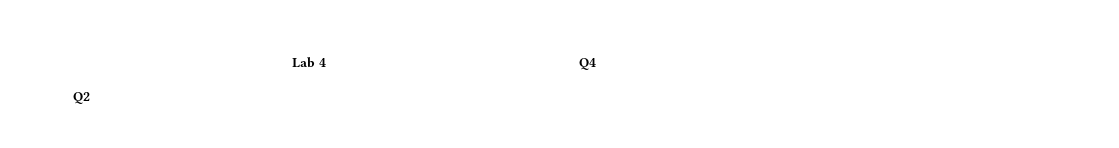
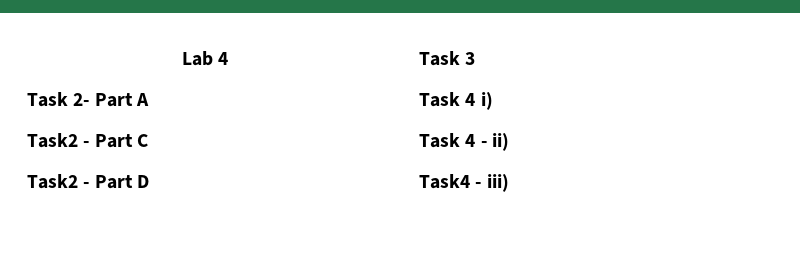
[73,92,90,104] [579,58,596,70] Q2 // Q4 -> [27,92,149,107] [27,133,148,148] [27,174,149,189] [419,51,476,66] [419,92,493,110] [419,133,509,151] [419,174,509,192] Task 2- Part A // Task2 - Part C // Task2 - Part D // Task 3 // Task 4 i) // Task 4 - ii) // Task4 - iii)

